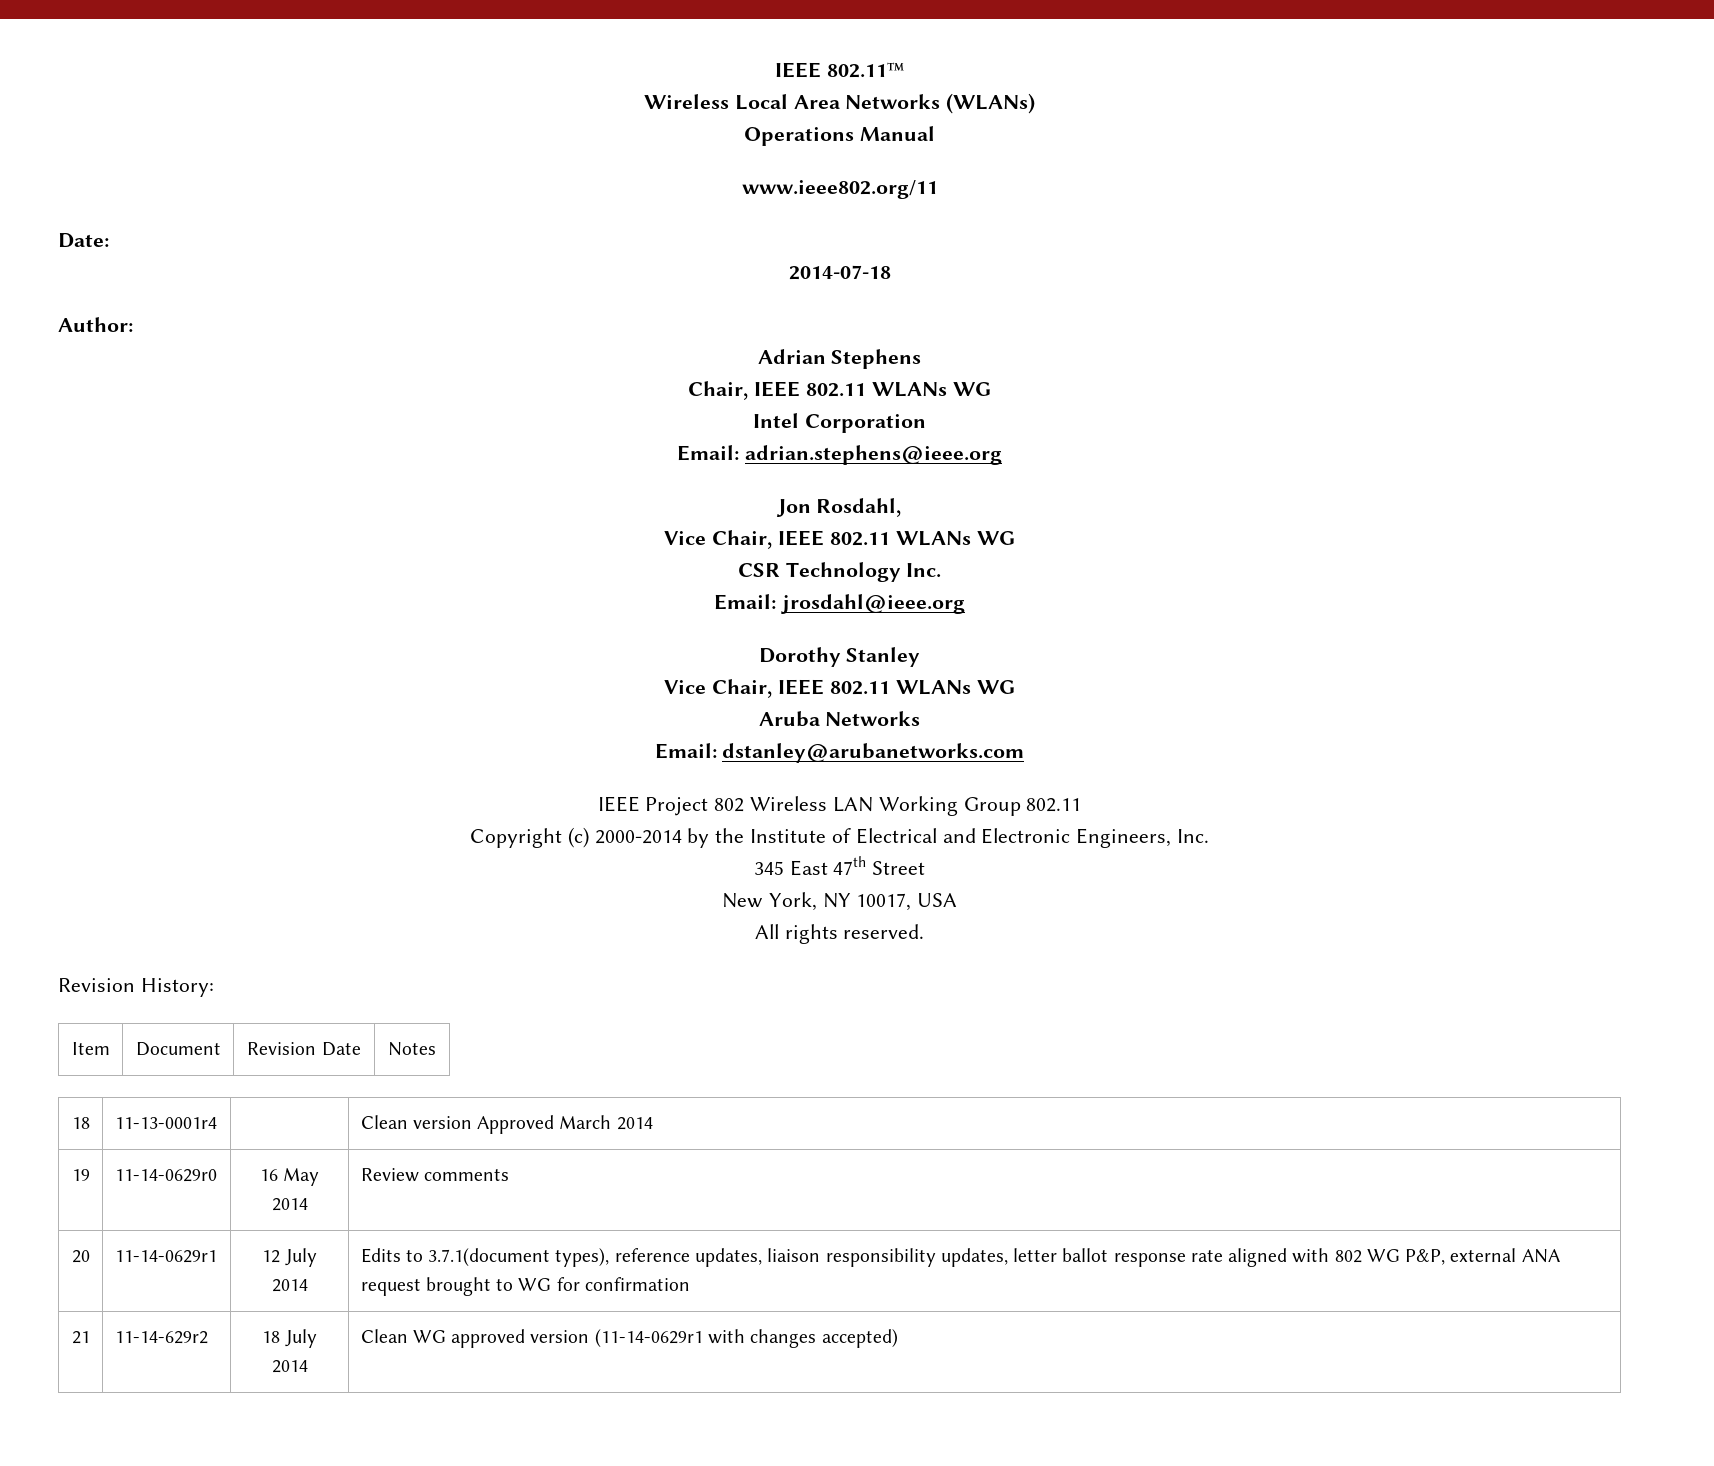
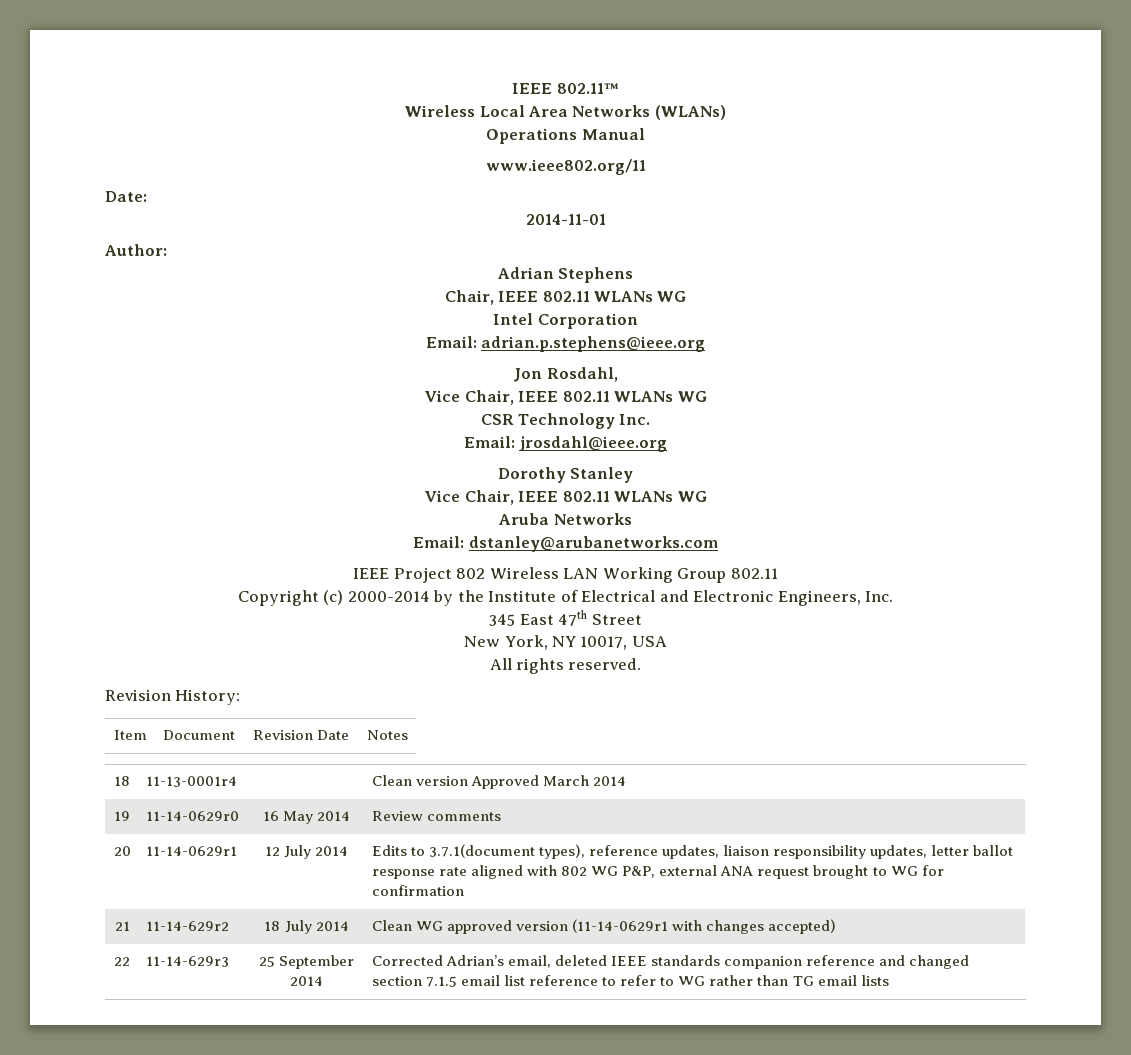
[788,265,891,280] 2014-07-18 -> [525,214,606,225] 2014-11-01
[744,445,1002,465] adrian.stephens@ieee.org -> [481,336,706,352] adrian.p.stephens@ieee.org
(898, 1338) none -> [114,957,130,966] [145,956,229,967] [258,955,355,969] [290,976,323,986] [371,955,970,969] [371,975,889,987] // 22 | 11-14-629r3 | 25 September 2014 | Corrected Adrian’s email, deleted IEEE standards companion reference and changed section 7.1.5 email list reference to refer to WG rather than TG email lists

